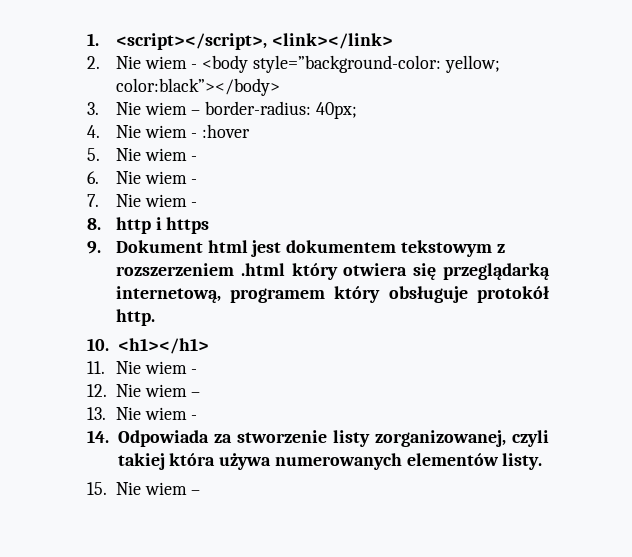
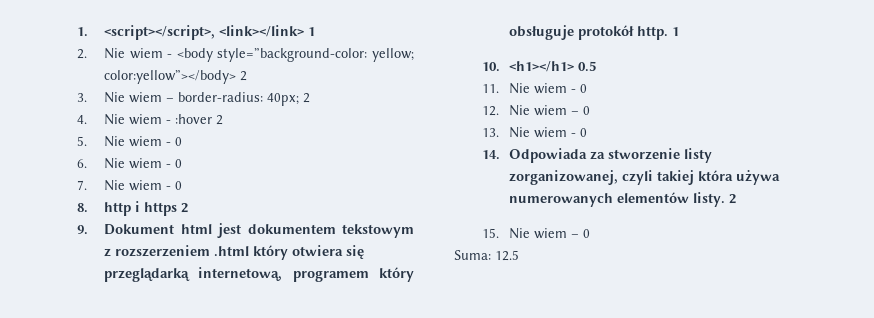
(393, 41) none -> [308,27,316,36] 1
[115,78,280,96] color:black”></body> -> [104,70,248,84] color:yellow”></body> 2
(357, 110) none -> [303,93,311,103] 2
(251, 131) none -> [216,115,224,125] 2
(198, 158) none -> [175,137,183,146] 0
(198, 181) none -> [175,159,183,168] 0
(198, 204) none -> [175,181,183,190] 0
(210, 225) none -> [181,203,189,213] 2
(155, 317) none -> [672,27,680,36] 1
(209, 346) none -> [578,61,597,72] 0.5
(198, 371) none -> [580,84,588,93] 0
(201, 394) none -> [583,106,591,115] 0
(198, 417) none -> [580,128,588,137] 0
(543, 461) none -> [729,194,737,204] 2
(201, 492) none -> [583,229,591,238] [454,250,519,261] 0 // Suma: 12.5

